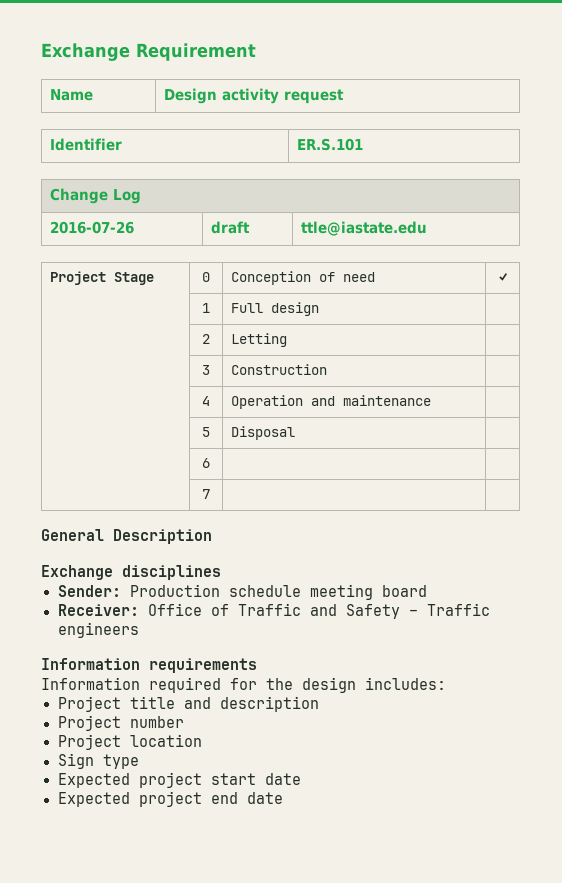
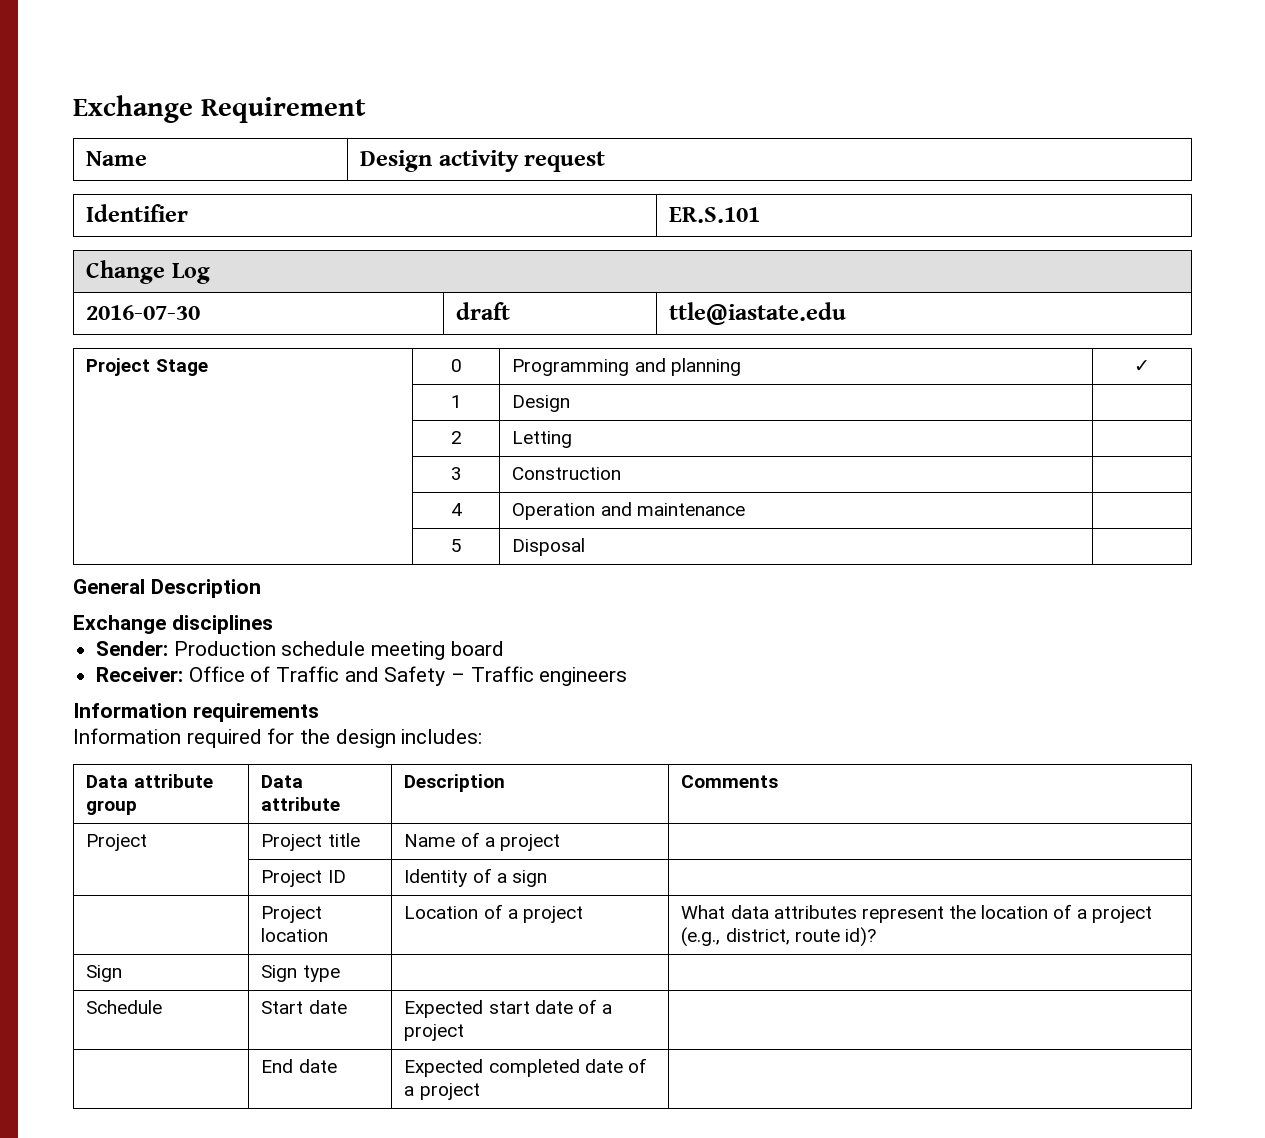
[50,221,135,234] 2016-07-26 -> [86,305,201,320] 2016-07-30
[231,271,376,285] Conception of need -> [512,358,741,376] Programming and planning
[231,302,320,316] Full design -> [512,395,571,412] Design
[202,458,210,468] [202,489,210,499] // | 6 | | // | 7 | | -> (586, 547) none
[57,696,319,712] [57,715,184,731] [57,734,202,750] [57,753,139,769] [57,772,301,788] [57,791,283,807] // Project title and description // Project number // Project location // Sign type // Expected project start date // Expected project end date -> [86,774,213,788] [86,800,138,815] [261,775,304,788] [261,797,341,811] [404,774,506,792] [681,775,779,788] [86,834,148,851] [261,833,360,851] [404,832,560,851] [261,870,346,887] [404,868,547,887] [261,906,323,923] [261,928,329,942] [404,904,583,923] [681,904,1153,923] [681,927,876,947] [86,965,123,982] [261,965,340,982] [86,1000,163,1014] [261,1000,347,1014] [404,999,612,1018] [404,1024,465,1041] [261,1059,337,1073] [404,1058,647,1077] [404,1083,480,1100] // Data attribute group | Data attribute | Description | Comments // Project | Project title | Name of a project | // | Project ID | Identity of a sign | // | Project location | Location of a project | What data attributes represent the location of a project (e.g., district, route id)? // Sign | Sign type | | // Schedule | Start date | Expected start date of a project | // | End date | Expected completed date of a project |

